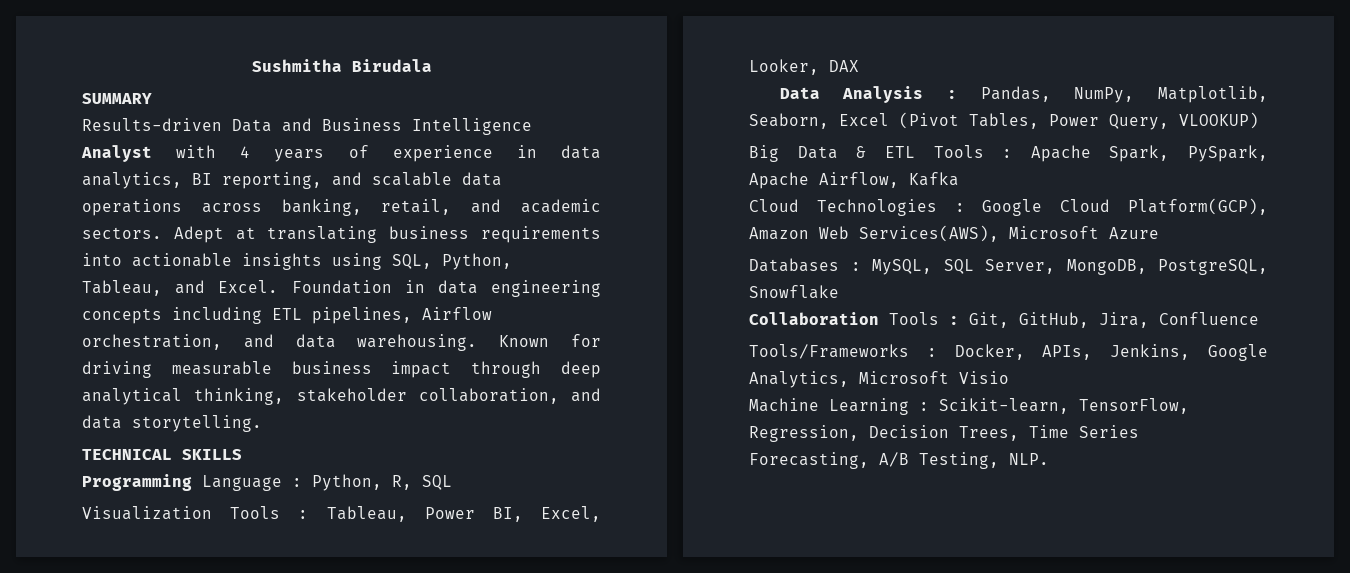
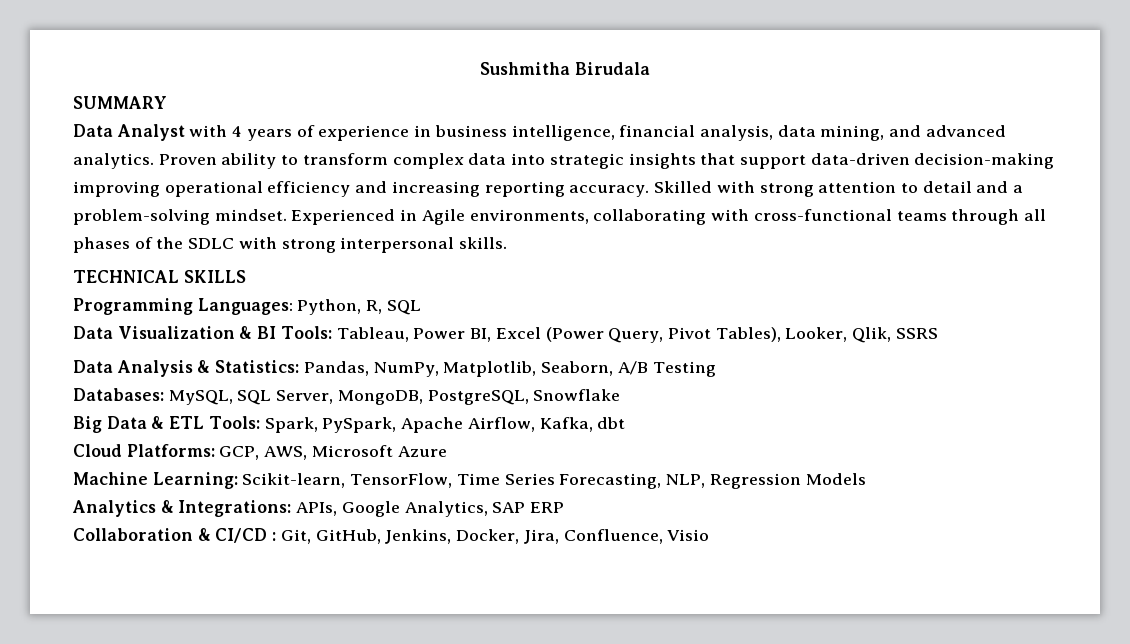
[82,118,532,135] Results-driven Data and Business Intelligence -> [73,124,113,137] Data
[561,145,601,159] [82,172,502,189] [82,199,601,216] [82,226,601,243] [82,253,512,270] [82,280,601,297] [82,307,492,324] [82,334,601,351] [82,361,601,378] [82,388,601,405] [82,415,262,432] data analytics, BI reporting, and scalable data operations across banking, retail, and academic sectors. Adept at translating business requirements into actionable insights using SQL, Python, Tableau, and Excel. Foundation in data engineering concepts including ETL pipelines, Airflow orchestration, and data warehousing. Known for driving measurable business impact through deep analytical thinking, stakeholder collaboration, and data storytelling. -> [434,125,1006,141] [73,153,1055,169] [73,181,1024,197] [73,209,1046,225] [73,237,508,253] business intelligence, financial analysis, data mining, and advanced analytics. Proven ability to transform complex data into strategic insights that support data-driven decision-making improving operational efficiency and increasing reporting accuracy. Skilled with strong attention to detail and a problem-solving mindset. Experienced in Agile environments, collaborating with cross-functional teams through all phases of the SDLC with strong interpersonal skills.
[202,475,302,491] Language : -> [197,298,293,315] Languages:
[82,506,601,522] [749,59,859,75] Visualization Tools : Tableau, Power BI, Excel, Looker, DAX -> [73,326,938,343] Data Visualization & BI Tools: Tableau, Power BI, Excel (Power Query, Pivot Tables), Looker, Qlik, SSRS
[947,90,958,99] : -> [197,360,300,373] & Statistics:
[839,112,1259,130] [749,145,1268,162] [749,172,959,189] [749,198,1268,216] [749,225,1159,242] [749,258,861,272] Excel (Pivot Tables, Power Query, VLOOKUP) // Big Data & ETL Tools : Apache Spark, PySpark, Apache Airflow, Kafka // Cloud Technologies : Google Cloud Platform(GCP), Amazon Web Services(AWS), Microsoft Azure // Databases : -> [617,361,716,377] [73,388,164,401] A/B Testing // Databases:
(839, 292) none -> [73,416,626,433] [73,444,447,460] [73,472,866,489] [72,500,565,517] // Big Data & ETL Tools: Spark, PySpark, Apache Airflow, Kafka, dbt // Cloud Platforms: GCP, AWS, Microsoft Azure // Machine Learning: Scikit-learn, TensorFlow, Time Series Forecasting, NLP, Regression Models // Analytics & Integrations: APIs, Google Analytics, SAP ERP
[889,312,939,325] Tools -> [197,528,268,543] & CI/CD
[1099,312,1259,328] [749,344,1268,361] [749,371,1009,388] [749,398,1189,415] [749,425,1139,442] [749,452,1049,469] Jira, Confluence // Tools/Frameworks : Docker, APIs, Jenkins, Google Analytics, Microsoft Visio // Machine Learning : Scikit-learn, TensorFlow, Regression, Decision Trees, Time Series Forecasting, A/B Testing, NLP. -> [385,529,710,544] Jenkins, Docker, Jira, Confluence, Visio

